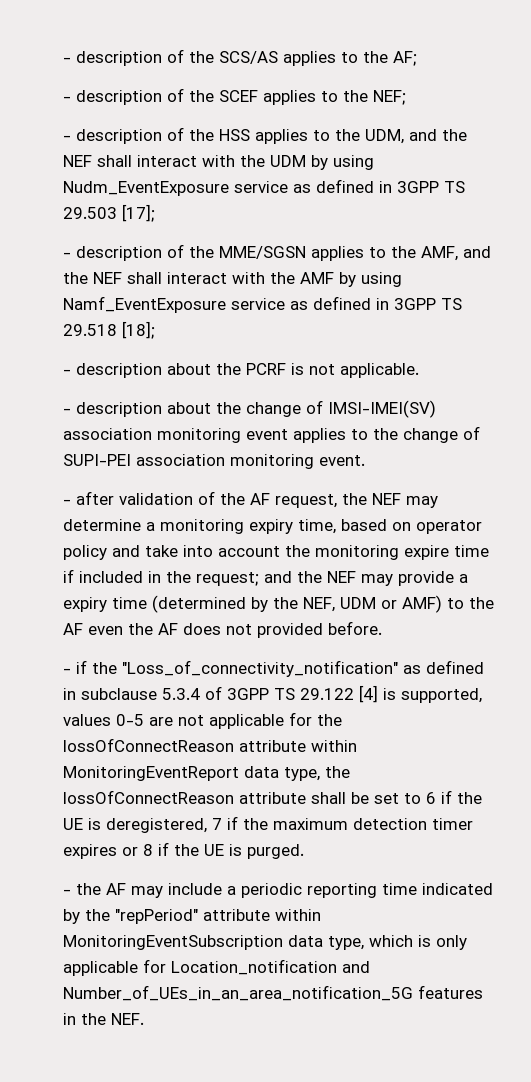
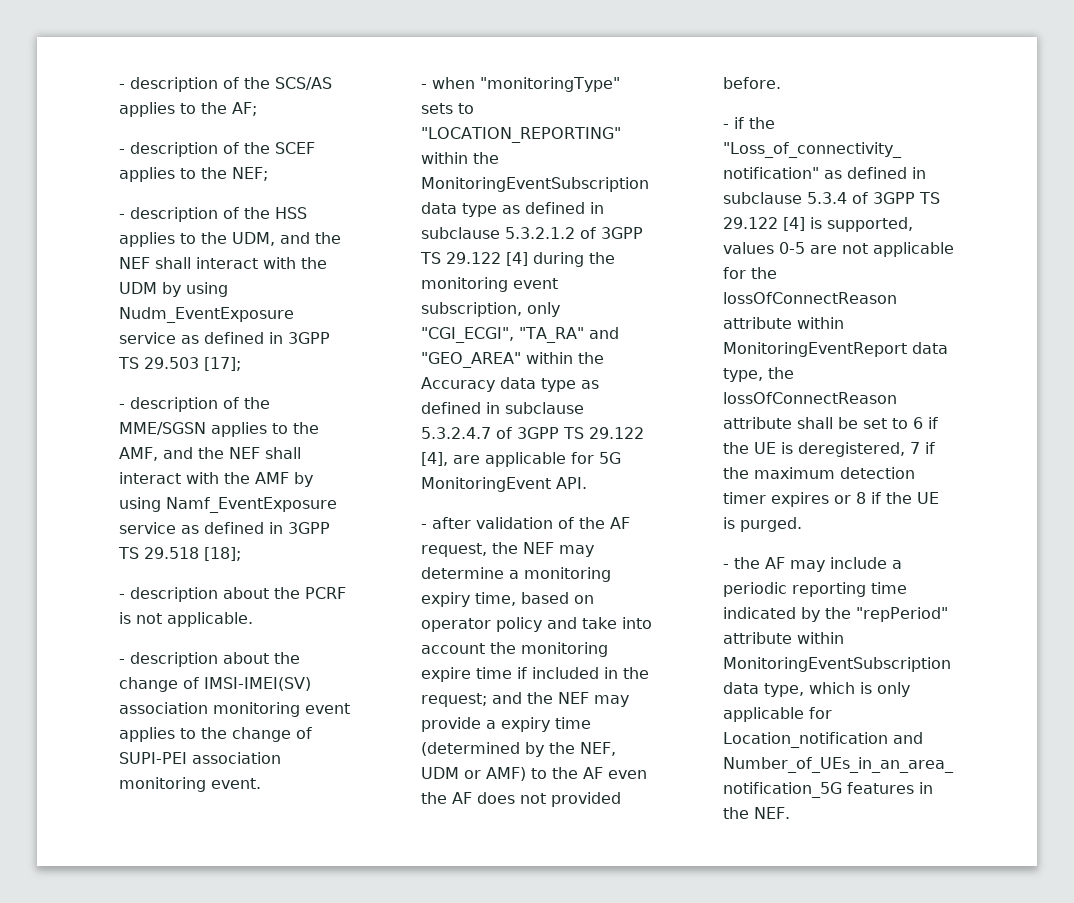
(365, 460) none -> [420,77,620,92] [420,103,474,114] [420,127,621,143] [420,152,499,164] [420,177,649,192] [420,202,604,217] [420,227,643,239] [419,252,615,267] [420,277,558,292] [420,302,560,317] [420,327,619,343] [420,352,604,368] [420,377,599,392] [420,402,584,414] [420,427,644,439] [420,452,621,467] [420,477,587,492] // - when "monitoringType" sets to "LOCATION_REPORTING" within the MonitoringEventSubscription data type as defined in subclause 5.3.2.1.2 of 3GPP TS 29.122 [4] during the monitoring event subscription, only "CGI_ECGI", "TA_RA" and "GEO_AREA" within the Accuracy data type as defined in subclause 5.3.2.4.7 of 3GPP TS 29.122 [4], are applicable for 5G MonitoringEvent API.

